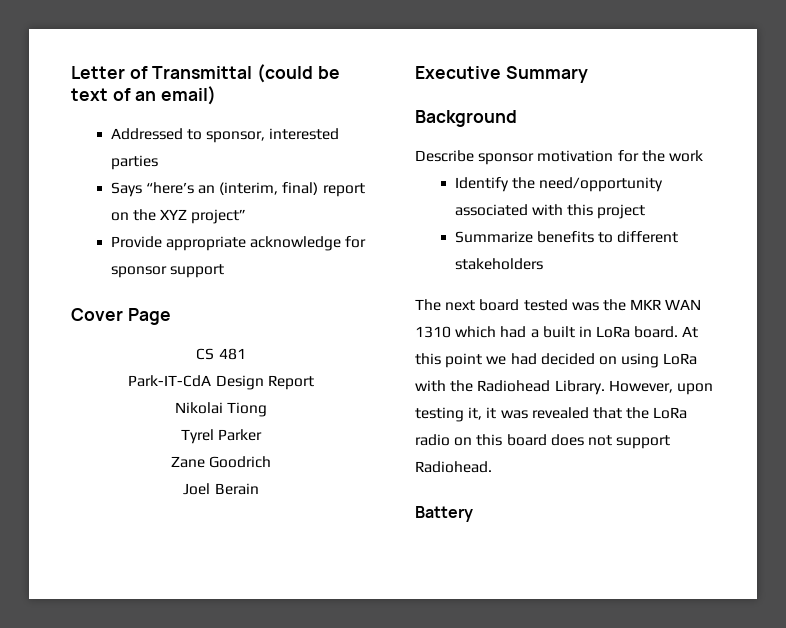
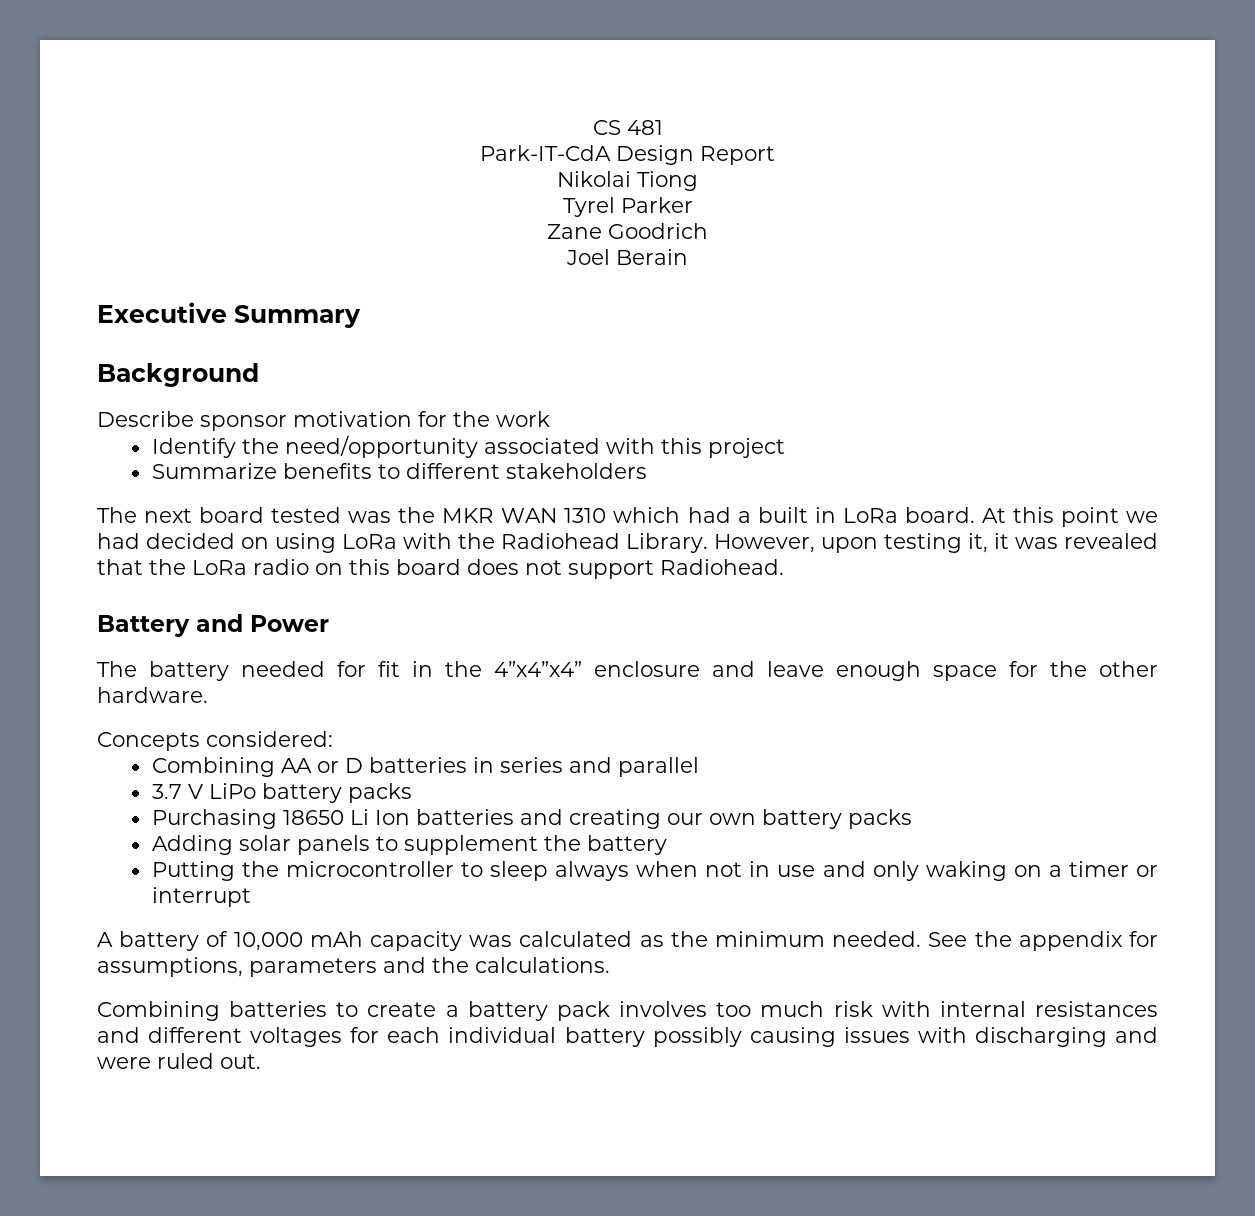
[71,64,340,83] [71,86,217,105] [110,128,340,143] [110,155,158,170] [110,182,365,197] [110,209,247,224] [110,236,367,251] [110,264,224,278] [71,308,171,325] Letter of Transmittal (could be text of an email) // Addressed to sponsor, interested parties // Says “here’s an (interim, final) report on the XYZ project” // Provide appropriate acknowledge for sponsor support // Cover Page // -> (592, 127) none
(473, 514) none -> [196,614,329,632] [97,661,1158,681] [97,687,208,703] [97,731,333,751] [151,757,699,777] [151,783,412,803] [151,809,912,829] [151,835,667,855] [151,861,1158,881] [151,887,251,907] [97,931,1159,951] [97,957,610,977] [97,1001,1159,1021] [97,1027,1159,1047] [97,1053,261,1069] and Power // The battery needed for fit in the 4”x4”x4” enclosure and leave enough space for the other hardware. // Concepts considered: // Combining AA or D batteries in series and parallel // 3.7 V LiPo battery packs // Purchasing 18650 Li Ion batteries and creating our own battery packs // Adding solar panels to supplement the battery // Putting the microcontroller to sleep always when not in use and only waking on a timer or interrupt // A battery of 10,000 mAh capacity was calculated as the minimum needed. See the appendix for assumptions, parameters and the calculations. // Combining batteries to create a battery pack involves too much risk with internal resistances and different voltages for each individual battery possibly causing issues with discharging and were ruled out.

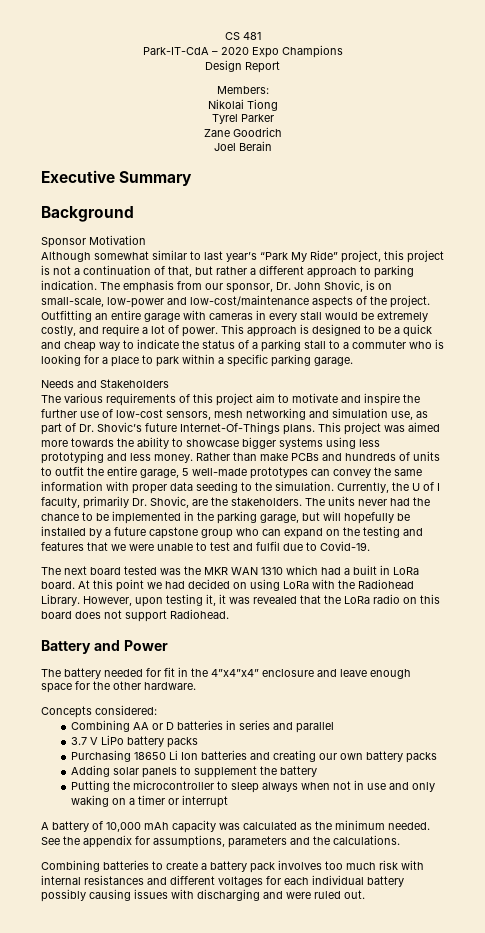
(611, 153) none -> [211,45,343,58] – 2020 Expo Champions //
(775, 155) none -> [216,86,269,94] // Members:
[97,411,550,431] [151,435,785,458] [151,463,647,479] Describe sponsor motivation for the work // Identify the need/opportunity associated with this project // Summarize benefits to different stakeholders -> [41,235,146,248] [41,250,444,263] [41,265,414,278] [41,280,392,293] [41,295,430,308] [41,310,428,322] [41,324,432,337] [41,339,444,352] [41,354,353,367] [41,379,169,388] [41,393,420,406] [41,408,428,420] [41,422,440,435] [41,437,380,449] [41,451,440,464] [41,466,422,479] [41,481,440,494] [41,496,430,509] [41,511,410,524] [41,526,423,539] [41,541,370,551] Sponsor Motivation // Although somewhat similar to last year’s “Park My Ride” project, this project is not a continuation of that, but rather a different approach to parking indication. The emphasis from our sponsor, Dr. John Shovic, is on small-scale, low-power and low-cost/maintenance aspects of the project. Outfitting an entire garage with cameras in every stall would be extremely costly, and require a lot of power. This approach is designed to be a quick and cheap way to indicate the status of a parking stall to a commuter who is looking for a place to park within a specific parking garage. // Needs and Stakeholders // The various requirements of this project aim to motivate and inspire the further use of low-cost sensors, mesh networking and simulation use, as part of Dr. Shovic’s future Internet-Of-Things plans. This project was aimed more towards the ability to showcase bigger systems using less prototyping and less money. Rather than make PCBs and hundreds of units to outfit the entire garage, 5 well-made prototypes can convey the same information with proper data seeding to the simulation. Currently, the U of I faculty, primarily Dr. Shovic, are the stakeholders. The units never had the chance to be implemented in the parking garage, but will hopefully be installed by a future capstone group who can expand on the testing and features that we were unable to test and fulfil due to Covid-19.

